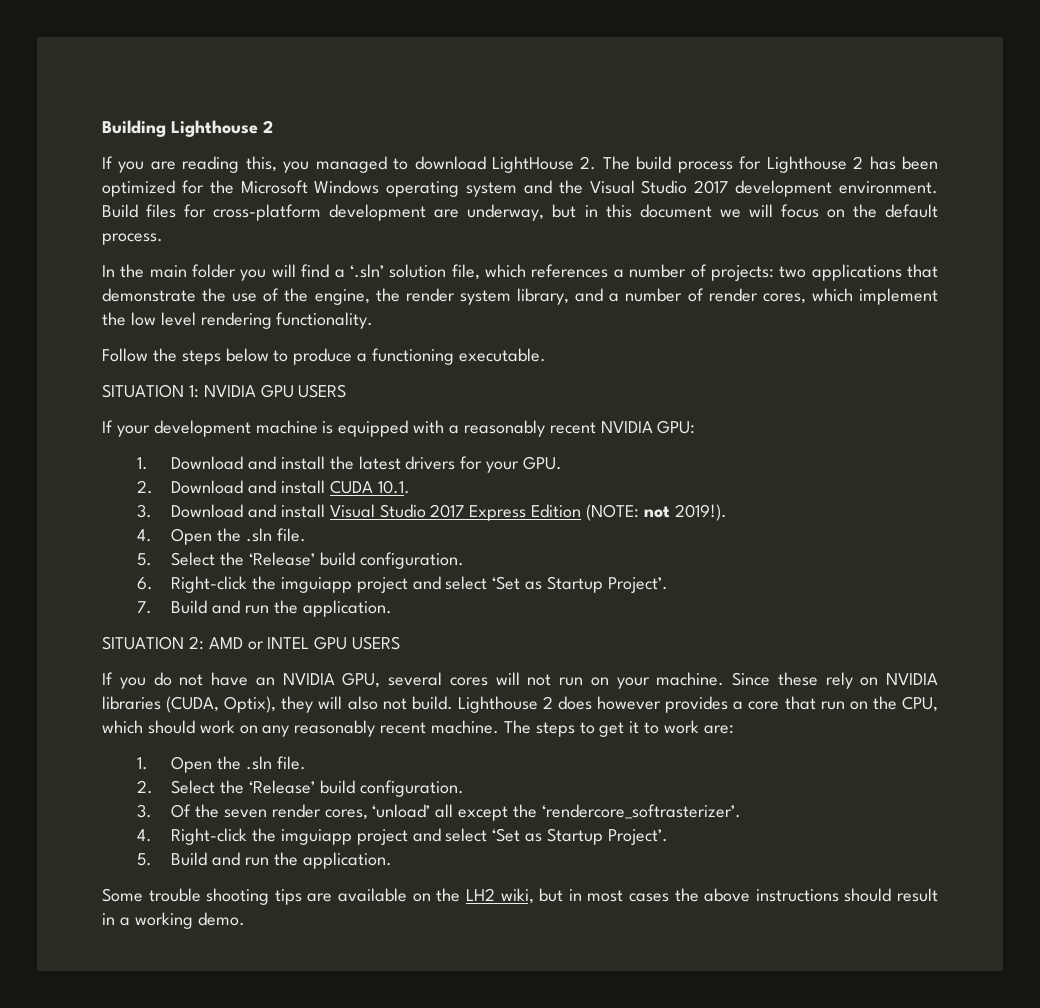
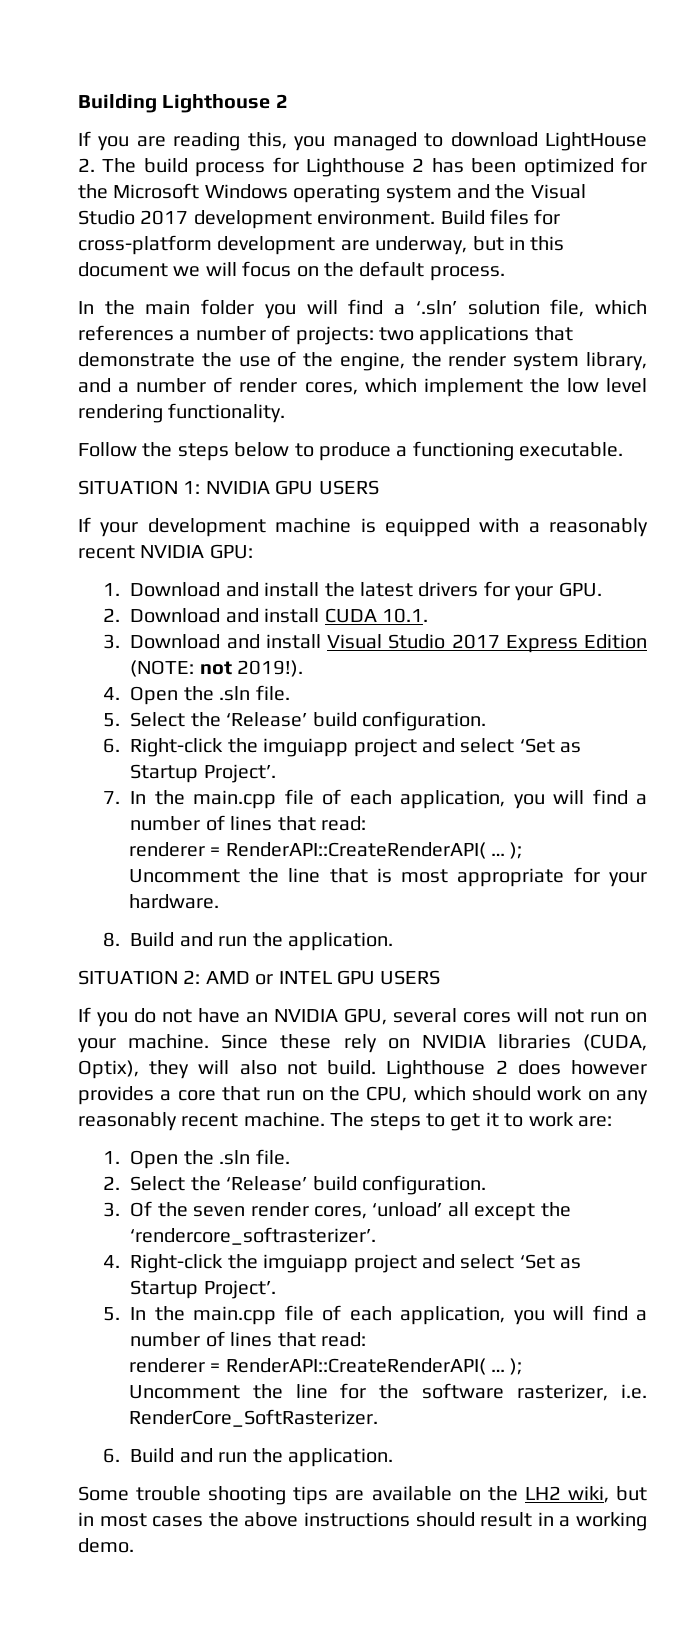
(152, 607) none -> [130,789,647,809] [130,815,367,831] [128,842,523,859] [128,867,648,887] [128,894,219,909] [103,932,121,947] In the main.cpp file of each application, you will find a number of lines that read: // renderer = RenderAPI::CreateRenderAPI( … ); // Uncomment the line that is most appropriate for your hardware. // 8.
(152, 859) none -> [130,1305,647,1325] [130,1331,367,1347] [128,1358,523,1375] [128,1383,647,1401] [128,1409,378,1427] [103,1448,121,1463] In the main.cpp file of each application, you will find a number of lines that read: // renderer = RenderAPI::CreateRenderAPI( … ); // Uncomment the line for the software rasterizer, i.e. RenderCore_SoftRasterizer. // 6.

